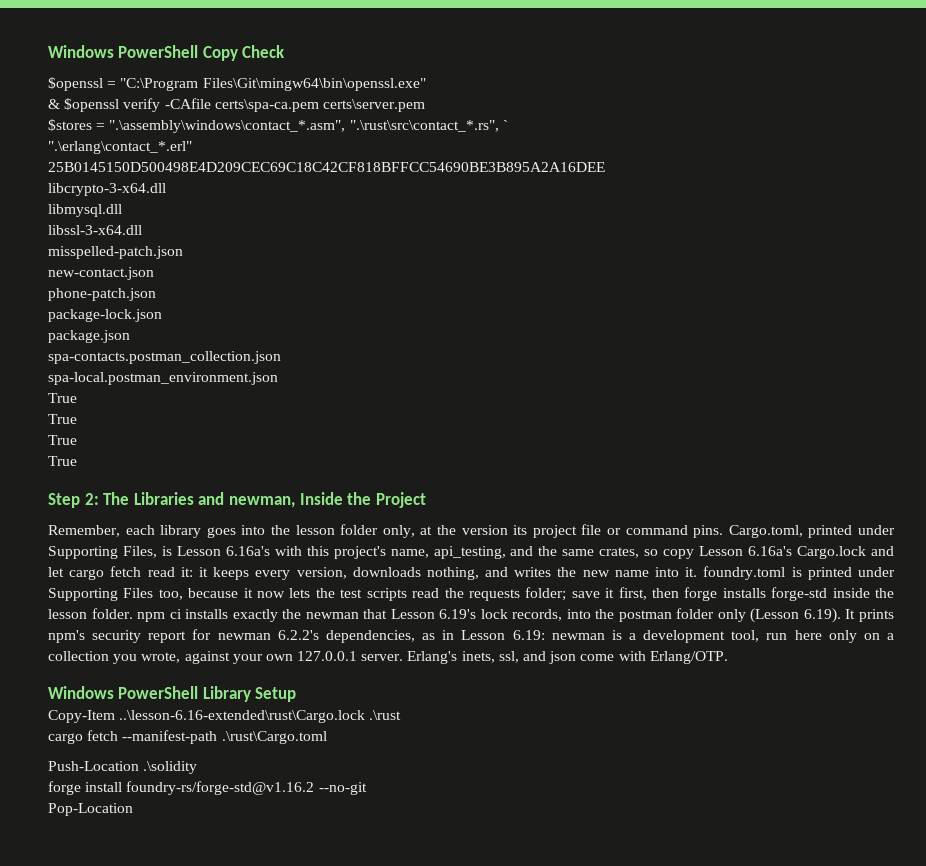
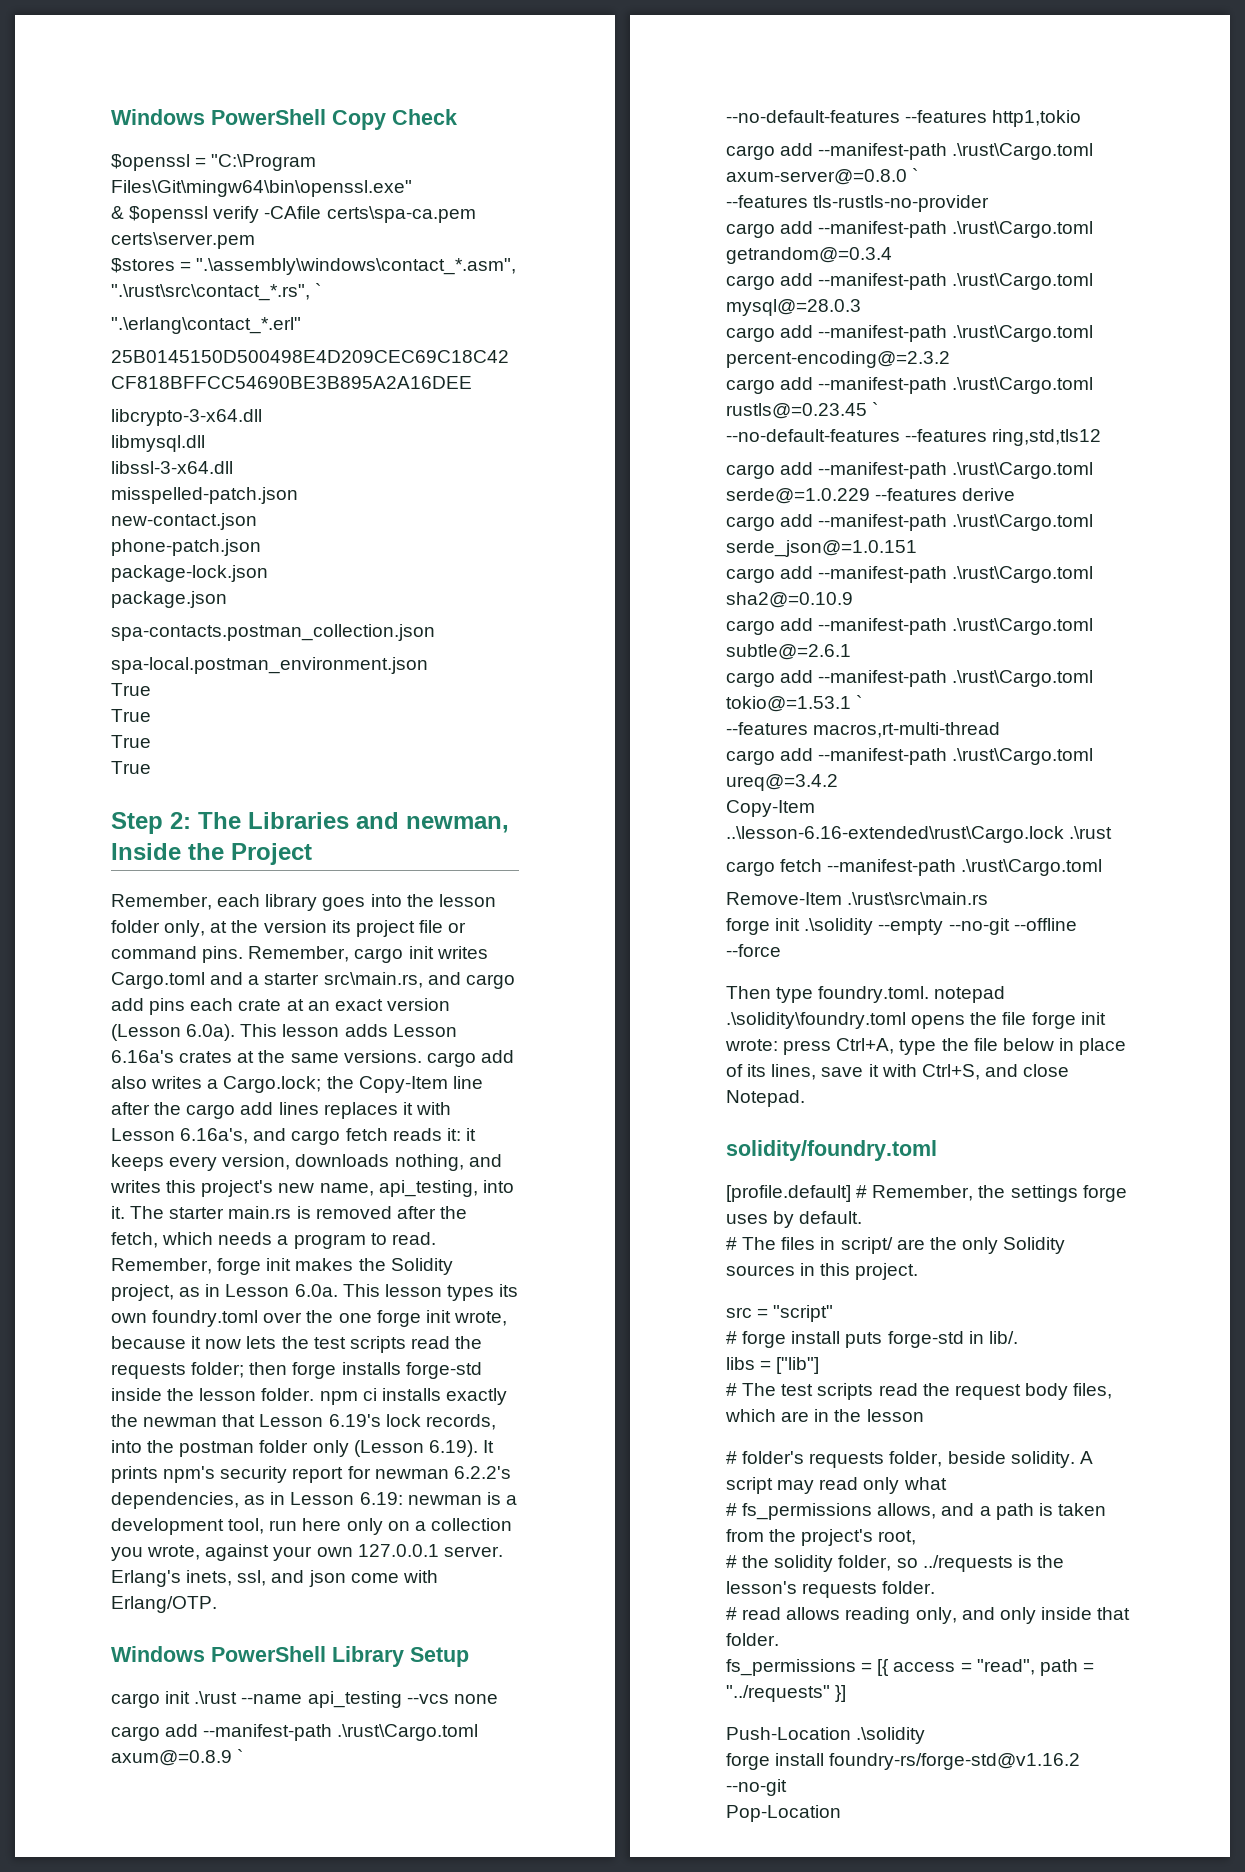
[728,525,896,538] [48,546,894,559] [48,566,175,580] Cargo.toml, printed under Supporting Files, is Lesson 6.16a's with this project's name, api_testing, and the same crates, so copy Lesson 6.16a's Cargo.lock and let cargo fetch read -> [248,946,488,963] [111,972,515,989] [111,998,450,1015] [111,1024,457,1041] [111,1050,514,1067] [111,1076,483,1093] [111,1102,451,1119] [111,1128,442,1145] Remember, cargo init writes Cargo.toml and a starter src\main.rs, and cargo add pins each crate at an exact version (Lesson 6.0a). This lesson adds Lesson 6.16a's crates at the same versions. cargo add also writes a Cargo.lock; the Copy-Item line after the cargo add lines replaces it with Lesson 6.16a's, and cargo fetch reads
[557,566,895,580] [48,588,183,601] the new name into it. foundry.toml is printed under Supporting Files too, -> [166,1180,514,1197] [111,1206,467,1219] [111,1232,436,1249] [111,1258,453,1275] [111,1284,519,1301] [111,1310,507,1327] this project's new name, api_testing, into it. The starter main.rs is removed after the fetch, which needs a program to read. Remember, forge init makes the Solidity project, as in Lesson 6.0a. This lesson types its own foundry.toml over the one forge init wrote,
[571,587,647,600] save it first, -> (245, 1370) none
(297, 694) none -> [111,1691,498,1708] [111,1724,479,1741] [111,1749,244,1766] [726,110,1082,127] [726,143,1094,160] [726,168,919,185] [726,195,990,212] [726,221,1094,238] [726,247,892,264] [726,273,1094,290] [726,299,861,316] [726,325,1094,342] [726,351,950,368] [726,377,1094,394] [726,402,879,419] [726,429,1102,446] [726,462,1094,479] [726,488,1016,504] [726,514,1094,531] [726,540,917,557] [726,566,1094,583] [726,592,853,608] [726,618,1094,635] [726,644,851,660] [726,670,1094,687] [726,695,863,712] [726,722,1001,738] [726,748,1094,765] [726,774,838,791] // cargo init .\rust --name api_testing --vcs none // cargo add --manifest-path .\rust\Cargo.toml axum@=0.8.9 ` // --no-default-features --features http1,tokio // cargo add --manifest-path .\rust\Cargo.toml axum-server@=0.8.0 ` // --features tls-rustls-no-provider // cargo add --manifest-path .\rust\Cargo.toml getrandom@=0.3.4 // cargo add --manifest-path .\rust\Cargo.toml mysql@=28.0.3 // cargo add --manifest-path .\rust\Cargo.toml percent-encoding@=2.3.2 // cargo add --manifest-path .\rust\Cargo.toml rustls@=0.23.45 ` // --no-default-features --features ring,std,tls12 // cargo add --manifest-path .\rust\Cargo.toml serde@=1.0.229 --features derive // cargo add --manifest-path .\rust\Cargo.toml serde_json@=1.0.151 // cargo add --manifest-path .\rust\Cargo.toml sha2@=0.10.9 // cargo add --manifest-path .\rust\Cargo.toml subtle@=2.6.1 // cargo add --manifest-path .\rust\Cargo.toml tokio@=1.53.1 ` // --features macros,rt-multi-thread // cargo add --manifest-path .\rust\Cargo.toml ureq@=3.4.2
(327, 737) none -> [726,892,989,905] [726,918,1077,935] [726,944,781,957] [726,986,1006,1003] [726,1012,1106,1029] [725,1038,1127,1055] [726,1064,1070,1080] [726,1090,805,1107] [726,1140,937,1161] [726,1185,1127,1202] [726,1211,863,1228] [726,1237,1066,1254] [726,1263,919,1280] [726,1305,834,1322] [726,1331,1018,1348] [726,1357,820,1374] [726,1383,1113,1400] [725,1409,924,1422] [726,1451,1093,1468] [726,1477,947,1494] [726,1503,1106,1520] [726,1529,917,1546] [726,1555,1064,1572] [726,1581,936,1598] [726,1607,1131,1624] [726,1633,779,1646] [726,1659,1094,1676] [726,1685,847,1702] // Remove-Item .\rust\src\main.rs // forge init .\solidity --empty --no-git --offline --force // Then type foundry.toml. notepad .\solidity\foundry.toml opens the file forge init wrote: press Ctrl+A, type the file below in place of its lines, save it with Ctrl+S, and close Notepad. // solidity/foundry.toml // [profile.default] # Remember, the settings forge uses by default. // # The files in script/ are the only Solidity sources in this project. // src = "script" // # forge install puts forge-std in lib/. // libs = ["lib"] // # The test scripts read the request body files, which are in the lesson // # folder's requests folder, beside solidity. A script may read only what // # fs_permissions allows, and a path is taken from the project's root, // # the solidity folder, so ../requests is the lesson's requests folder. // # read allows reading only, and only inside that folder. // fs_permissions = [{ access = "read", path = "../requests" }]

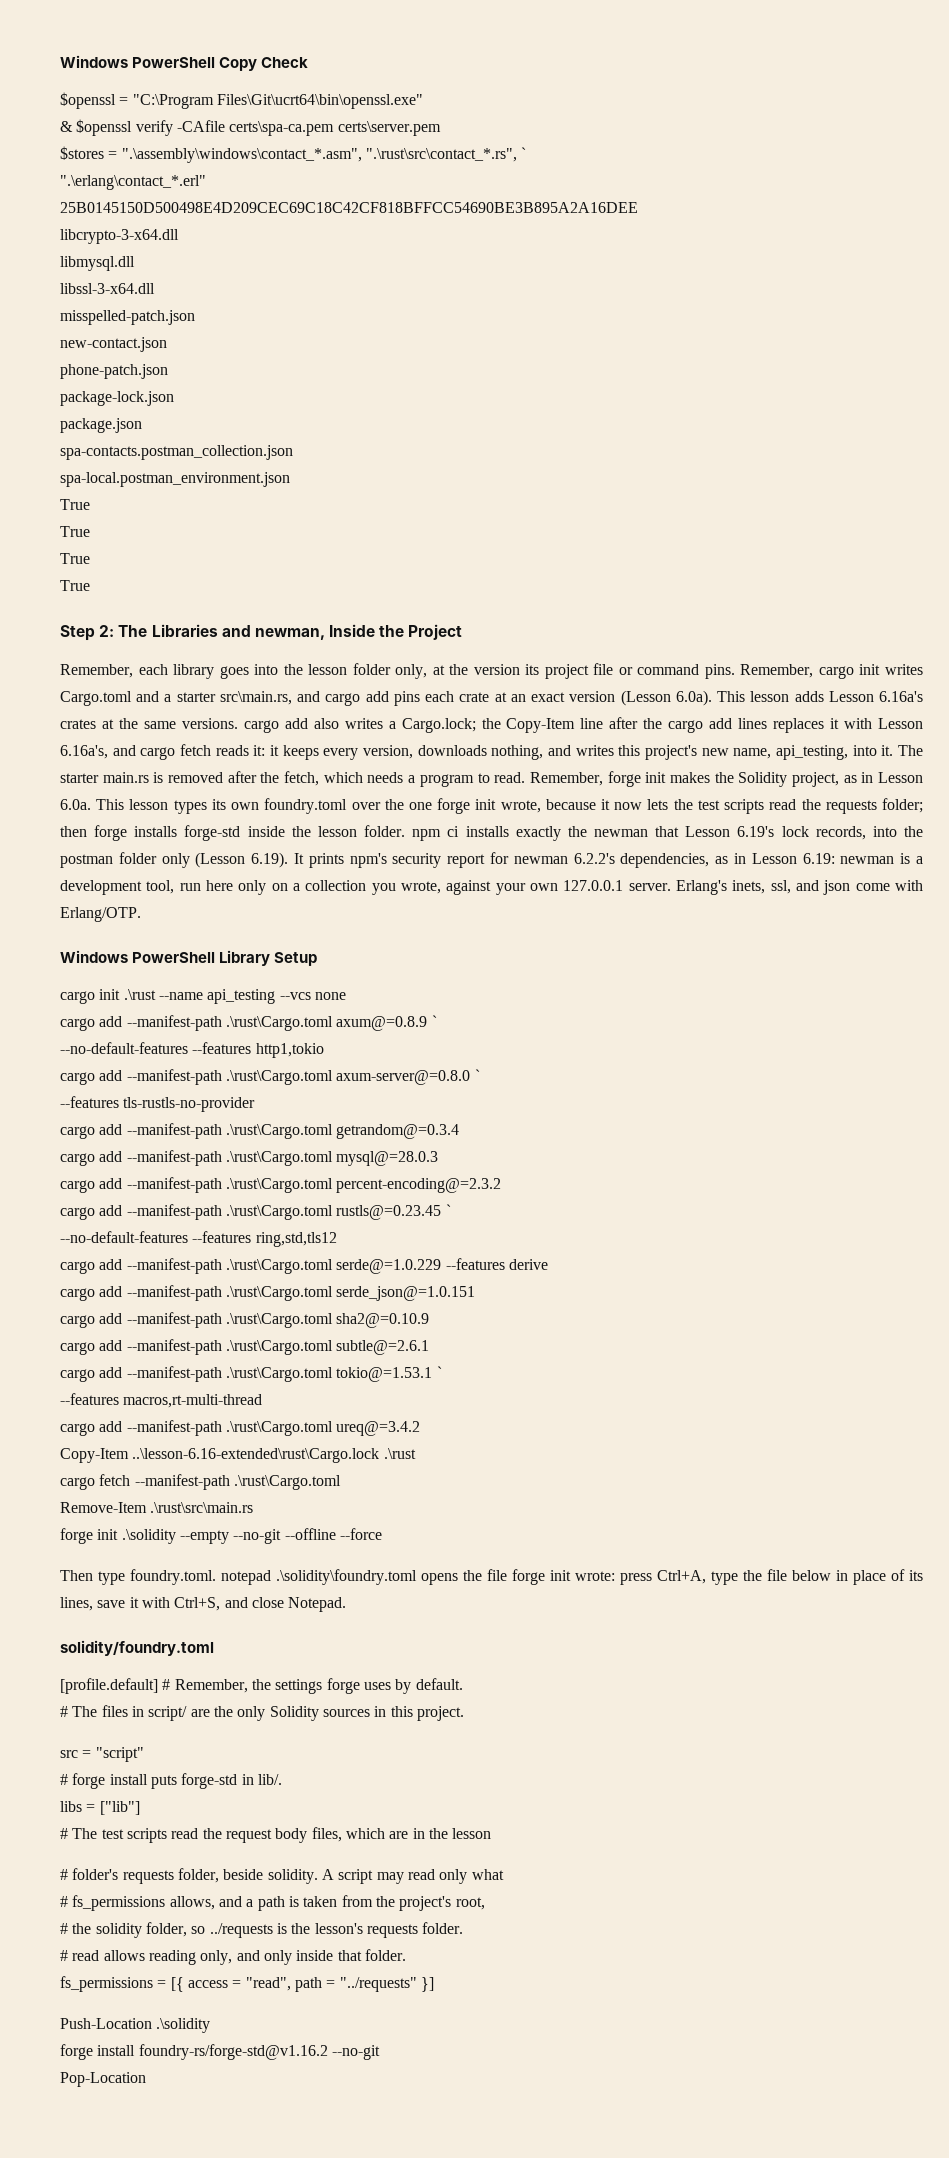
[111,180,412,197] Files\Git\mingw64\bin\openssl.exe" -> [216,94,423,109] Files\Git\ucrt64\bin\openssl.exe"

